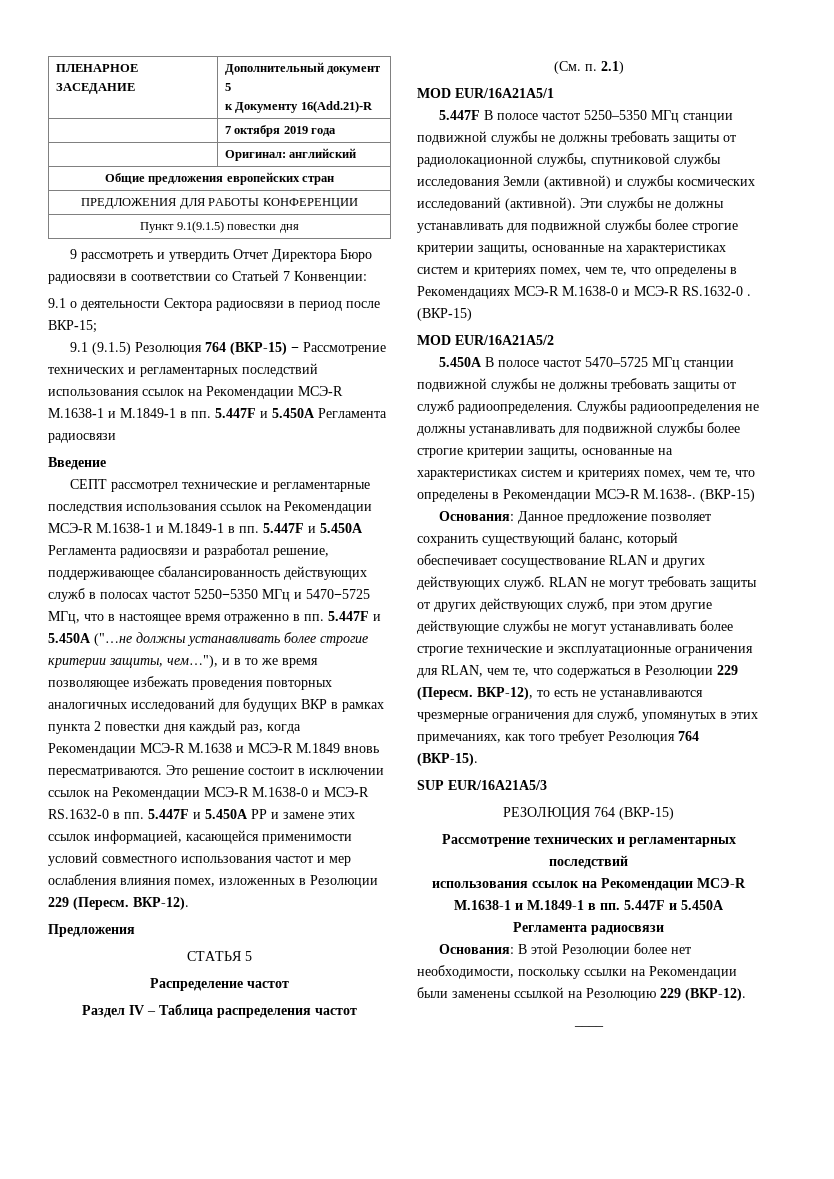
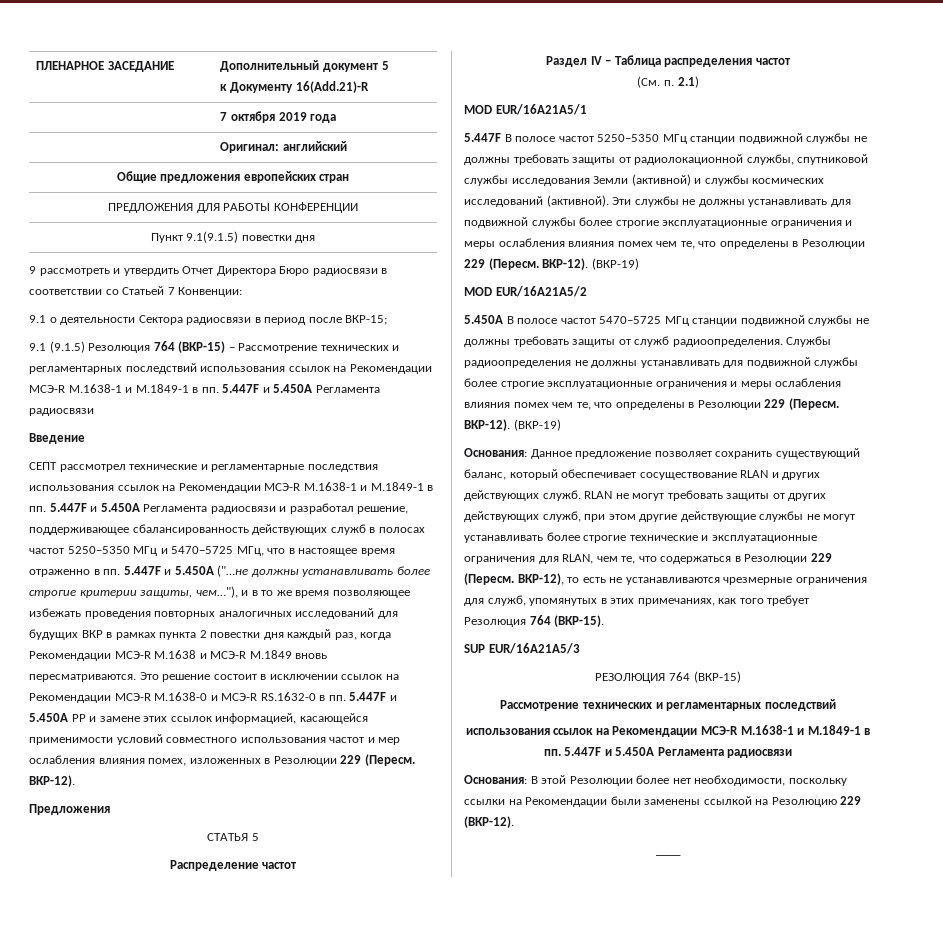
[417,245,726,255] [417,267,737,277] [417,286,751,299] [417,308,472,321] критерии защиты, основанные на характеристиках систем и критериях помех, чем те, что определены в Рекомендациях МСЭ-R М.1638-0 и МСЭ-R RS.1632-0 . (ВКР-15) -> [662,220,853,228] [464,238,865,249] [464,258,639,270] эксплуатационные ограничения и меры ослабления влияния помех чем те, что определены в Резолюции 229 (Пересм. ВКР-12). (ВКР-19)
[467,448,673,458] [417,470,755,480] [417,489,755,502] критерии защиты, основанные на характеристиках систем и критериях помех, чем те, что определены в Рекомендации МСЭ-R М.1638-. (ВКР-15) -> [547,378,842,389] [464,398,839,410] [464,419,561,431] эксплуатационные ограничения и меры ослабления влияния помех чем те, что определены в Резолюции 229 (Пересм. ВКР-12). (ВКР-19)

